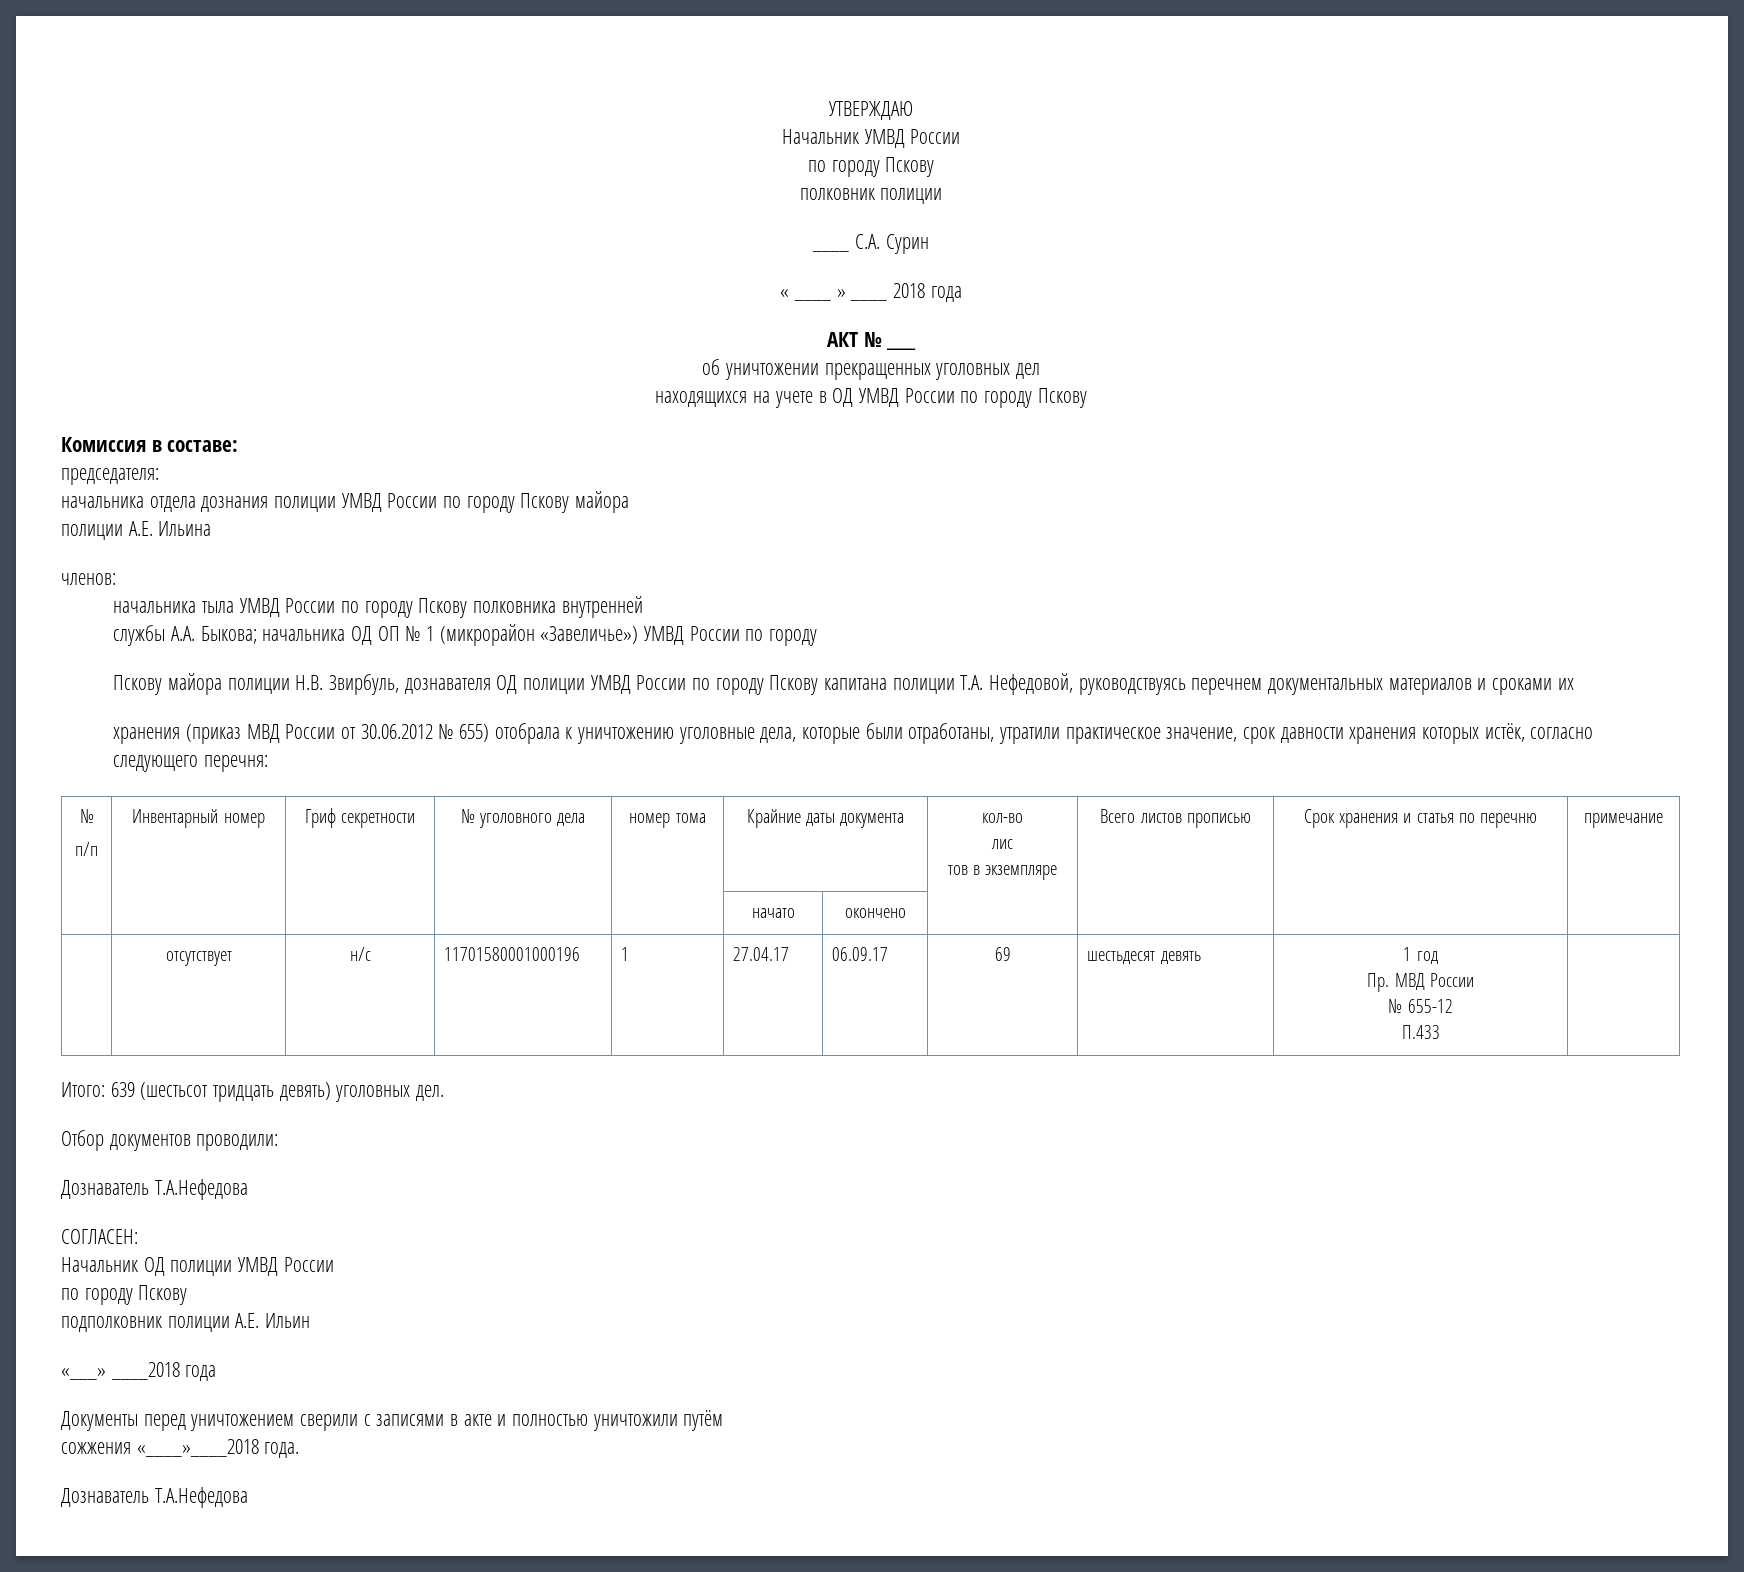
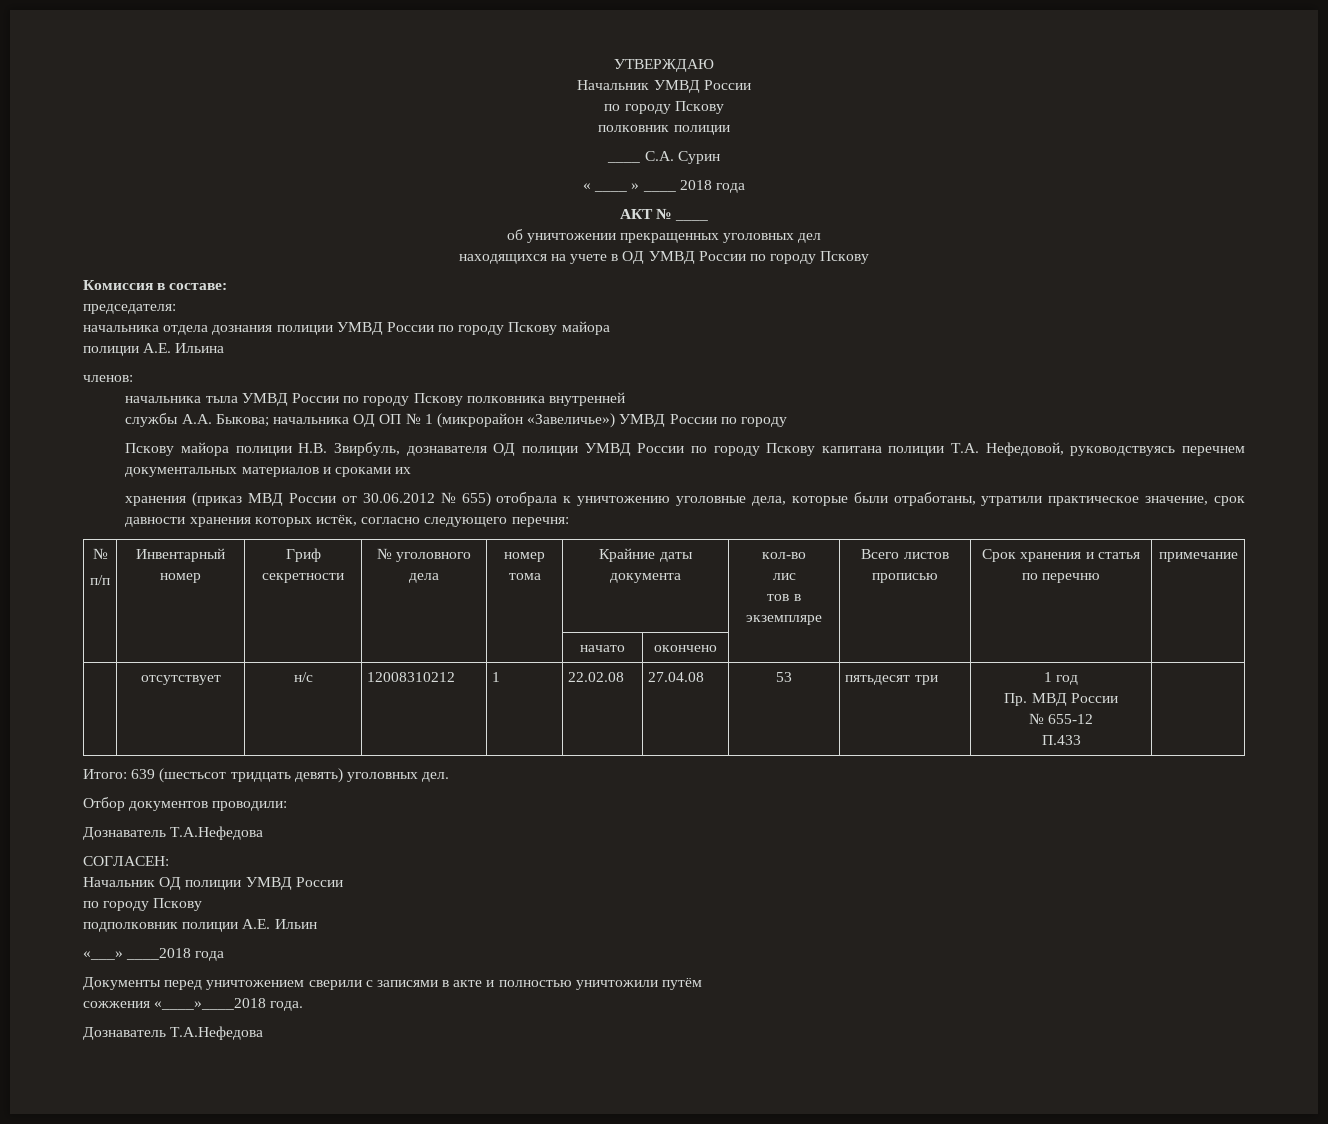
[444,947,581,961] [621,947,630,961] [733,947,790,961] [832,947,889,961] [994,947,1011,961] [1087,951,1201,964] 11701580001000196 | 1 | 27.04.17 | 06.09.17 | 69 | шестьдесят девять -> [367,672,456,682] [492,672,501,682] [568,672,625,682] [648,672,705,682] [776,672,792,682] [845,675,938,685] 12008310212 | 1 | 22.02.08 | 27.04.08 | 53 | пятьдесят три

